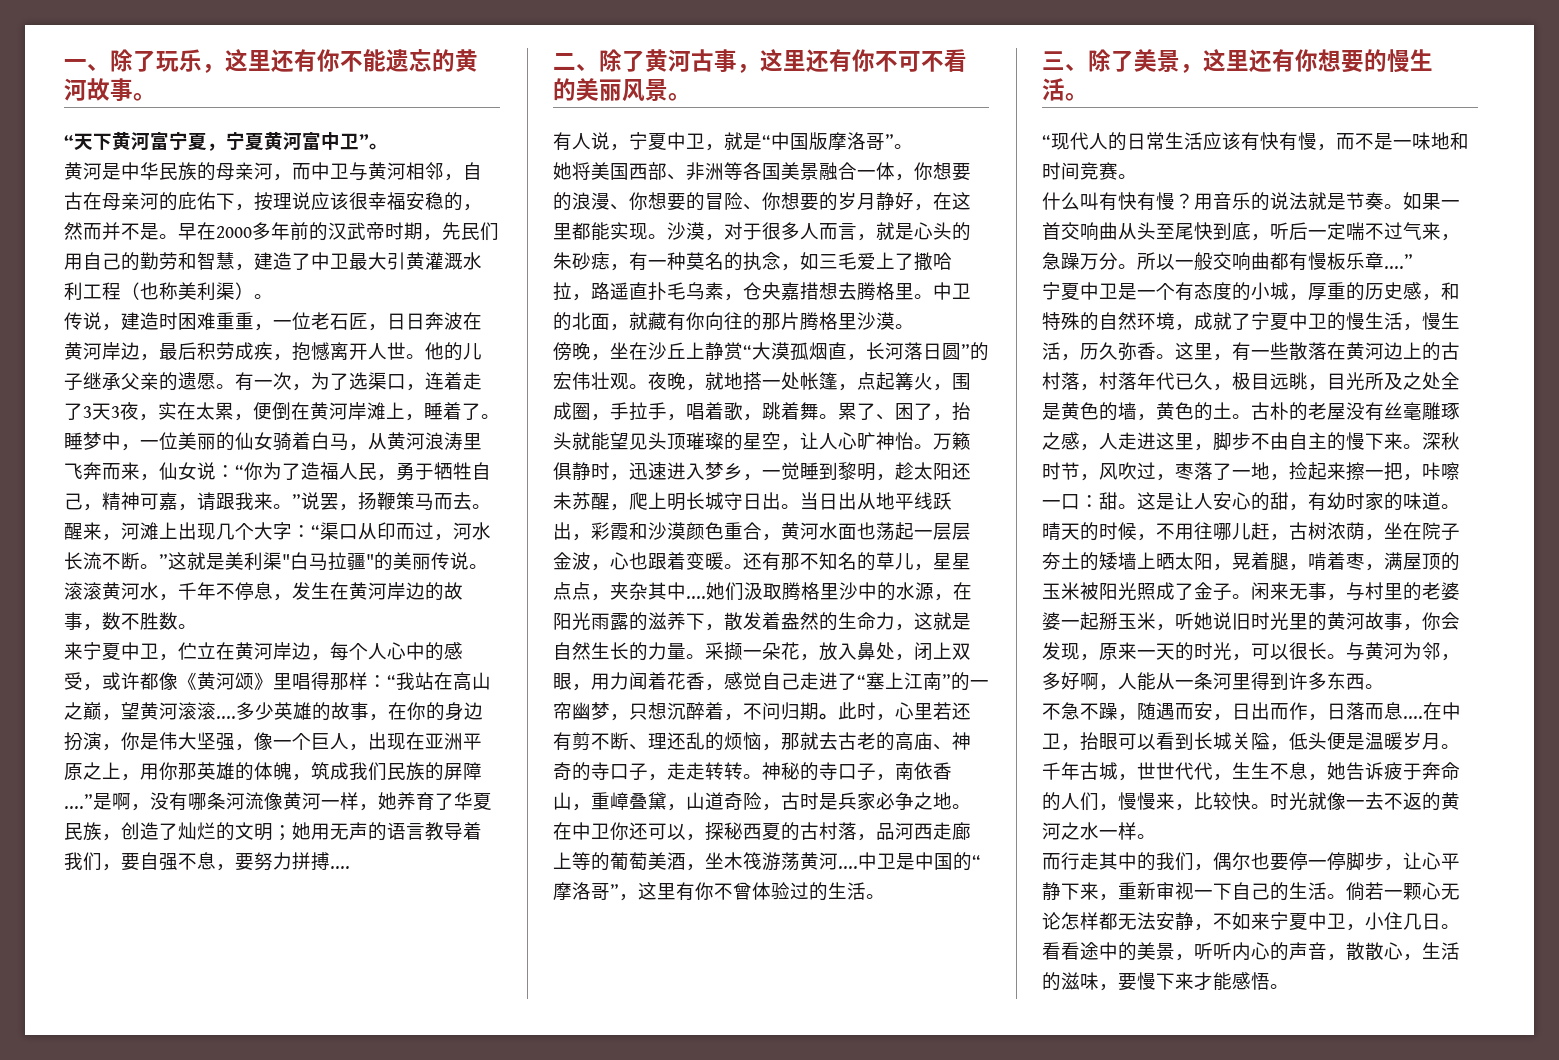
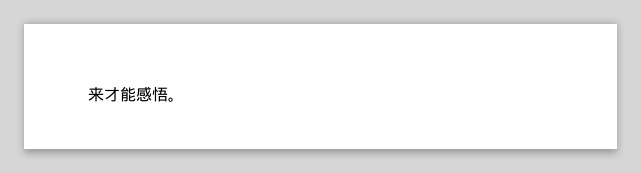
[64,49,478,73] [64,78,156,101] [64,131,388,151] [64,162,482,181] [64,192,482,211] [64,222,499,241] [64,252,482,271] [64,282,273,300] [64,312,482,331] [64,342,482,361] [64,372,482,391] [64,402,500,421] [64,431,482,451] [64,462,491,481] [64,492,491,511] [64,522,491,541] [64,552,488,571] [64,582,463,601] [64,612,197,631] [64,642,463,661] [64,672,491,691] [64,702,483,721] [64,732,482,751] [64,762,482,781] [64,792,492,811] [64,822,482,841] [64,852,350,871] [553,49,967,73] [553,78,691,102] [553,132,913,151] [553,162,971,181] [553,192,971,211] [553,222,971,241] [553,252,952,271] [553,282,971,301] [553,312,914,331] [553,342,989,361] [553,372,971,391] [553,402,971,421] [553,432,971,451] [553,462,971,481] [553,492,952,511] [553,522,971,541] [553,552,971,571] [553,582,972,601] [553,612,971,631] [553,642,971,661] [553,672,989,691] [553,702,971,721] [553,732,971,751] [553,762,952,781] [553,792,971,811] [553,822,971,841] [553,852,981,871] [553,882,885,901] [1042,49,1433,73] [1042,78,1088,101] [1042,132,1469,151] [1042,162,1137,180] [1042,192,1460,211] [1042,222,1460,241] [1042,252,1413,271] [1042,282,1460,301] [1042,312,1460,331] [1042,342,1460,361] [1042,372,1460,391] [1042,402,1460,421] [1042,432,1460,451] [1042,462,1460,481] [1042,492,1460,511] [1042,522,1460,541] [1042,552,1460,571] [1042,582,1460,601] [1042,612,1460,631] [1042,642,1460,661] [1042,672,1384,691] [1042,702,1461,721] [1042,732,1460,751] [1042,762,1460,781] [1042,792,1460,811] [1042,822,1156,840] [1042,852,1460,871] [1042,882,1460,901] [1042,912,1460,931] [1042,942,1460,961] [1042,972,1175,991] 一、除了玩乐，这里还有你不能遗忘的黄河故事。 // “天下黄河富宁夏，宁夏黄河富中卫”。 // 黄河是中华民族的母亲河，而中卫与黄河相邻，自古在母亲河的庇佑下，按理说应该很幸福安稳的，然而并不是。早在2000多年前的汉武帝时期，先民们用自己的勤劳和智慧，建造了中卫最大引黄灌溉水利工程（也称美利渠）。 // 传说，建造时困难重重，一位老石匠，日日奔波在黄河岸边，最后积劳成疾，抱憾离开人世。他的儿子继承父亲的遗愿。有一次，为了选渠口，连着走了3天3夜，实在太累，便倒在黄河岸滩上，睡着了。睡梦中，一位美丽的仙女骑着白马，从黄河浪涛里飞奔而来，仙女说：“你为了造福人民，勇于牺牲自己，精神可嘉，请跟我来。”说罢，扬鞭策马而去。醒来，河滩上出现几个大字：“渠口从印而过，河水长流不断。”这就是美利渠"白马拉疆"的美丽传说。滚滚黄河水，千年不停息，发生在黄河岸边的故事，数不胜数。 // 来宁夏中卫，伫立在黄河岸边，每个人心中的感受，或许都像《黄河颂》里唱得那样：“我站在高山之巅，望黄河滚滚....多少英雄的故事，在你的身边扮演，你是伟大坚强，像一个巨人，出现在亚洲平原之上，用你那英雄的体魄，筑成我们民族的屏障....”是啊，没有哪条河流像黄河一样，她养育了华夏民族，创造了灿烂的文明；她用无声的语言教导着我们，要自强不息，要努力拼搏.... // 二、除了黄河古事，这里还有你不可不看的美丽风景。 // 有人说，宁夏中卫，就是“中国版摩洛哥”。 // 她将美国西部、非洲等各国美景融合一体，你想要的浪漫、你想要的冒险、你想要的岁月静好，在这里都能实现。沙漠，对于很多人而言，就是心头的朱砂痣，有一种莫名的执念，如三毛爱上了撒哈拉，路遥直扑毛乌素，仓央嘉措想去腾格里。中卫的北面，就藏有你向往的那片腾格里沙漠。 // 傍晚，坐在沙丘上静赏“大漠孤烟直，长河落日圆”的宏伟壮观。夜晚，就地搭一处帐篷，点起篝火，围成圈，手拉手，唱着歌，跳着舞。累了、困了，抬头就能望见头顶璀璨的星空，让人心旷神怡。万籁俱静时，迅速进入梦乡，一觉睡到黎明，趁太阳还未苏醒，爬上明长城守日出。当日出从地平线跃出，彩霞和沙漠颜色重合，黄河水面也荡起一层层金波，心也跟着变暖。还有那不知名的草儿，星星点点，夹杂其中....她们汲取腾格里沙中的水源，在阳光雨露的滋养下，散发着盎然的生命力，这就是自然生长的力量。采撷一朵花，放入鼻处，闭上双眼，用力闻着花香，感觉自己走进了“塞上江南”的一帘幽梦，只想沉醉着，不问归期。此时，心里若还有剪不断、理还乱的烦恼，那就去古老的高庙、神奇的寺口子，走走转转。神秘的寺口子，南依香山，重嶂叠黛，山道奇险，古时是兵家必争之地。在中卫你还可以，探秘西夏的古村落，品河西走廊上等的葡萄美酒，坐木筏游荡黄河....中卫是中国的“摩洛哥”，这里有你不曾体验过的生活。 // 三、除了美景，这里还有你想要的慢生活。 // “现代人的日常生活应该有快有慢，而不是一味地和时间竞赛。 // 什么叫有快有慢？用音乐的说法就是节奏。如果一首交响曲从头至尾快到底，听后一定喘不过气来，急躁万分。所以一般交响曲都有慢板乐章....” // 宁夏中卫是一个有态度的小城，厚重的历史感，和特殊的自然环境，成就了宁夏中卫的慢生活，慢生活，历久弥香。这里，有一些散落在黄河边上的古村落，村落年代已久，极目远眺，目光所及之处全是黄色的墙，黄色的土。古朴的老屋没有丝毫雕琢之感，人走进这里，脚步不由自主的慢下来。深秋时节，风吹过，枣落了一地，捡起来擦一把，咔嚓一口：甜。这是让人安心的甜，有幼时家的味道。晴天的时候，不用往哪儿赶，古树浓荫，坐在院子夯土的矮墙上晒太阳，晃着腿，啃着枣，满屋顶的玉米被阳光照成了金子。闲来无事，与村里的老婆婆一起掰玉米，听她说旧时光里的黄河故事，你会发现，原来一天的时光，可以很长。与黄河为邻，多好啊，人能从一条河里得到许多东西。 // 不急不躁，随遇而安，日出而作，日落而息....在中卫，抬眼可以看到长城关隘，低头便是温暖岁月。千年古城，世世代代，生生不息，她告诉疲于奔命的人们，慢慢来，比较快。时光就像一去不返的黄河之水一样。 // 而行走其中的我们，偶尔也要停一停脚步，让心平静下来，重新审视一下自己的生活。倘若一颗心无论怎样都无法安静，不如来宁夏中卫，小住几日。看看途中的美景，听听内心的声音，散散心，生活的滋味，要慢下 -> (88, 94) none

